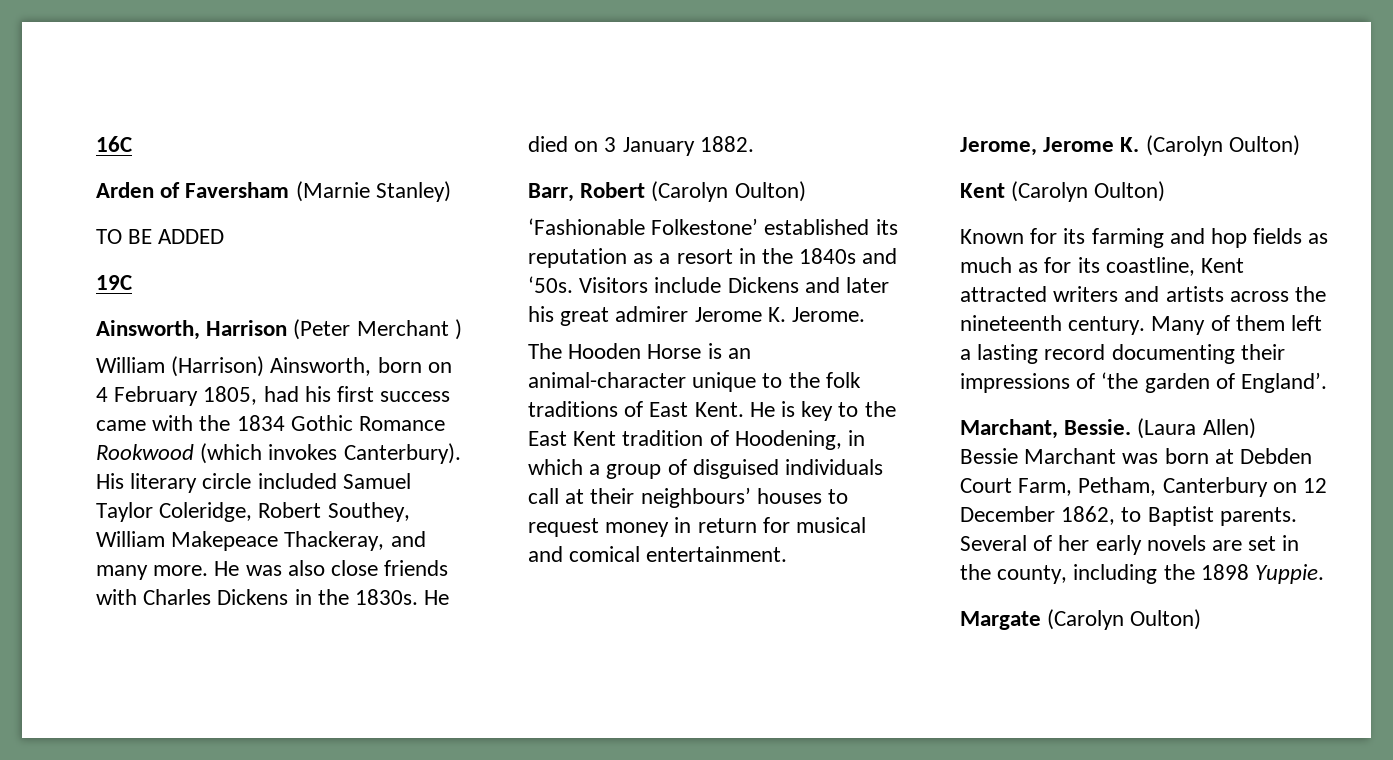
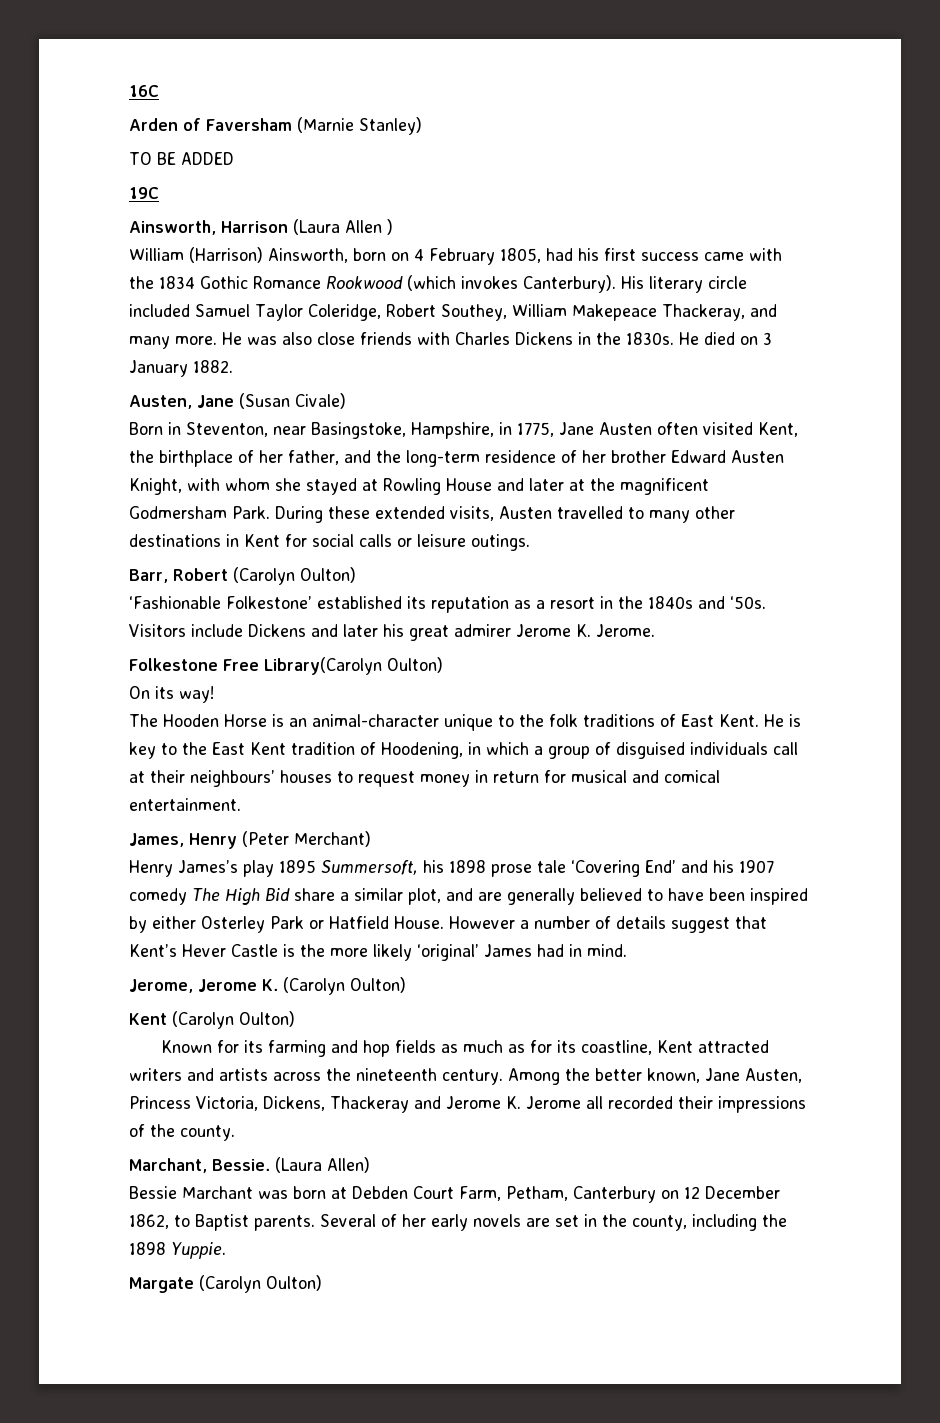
[293,319,449,340] (Peter Merchant -> [293,219,382,235] (Laura Allen
(754, 144) none -> [129,393,346,409] [129,422,798,439] [129,450,784,467] [129,478,709,495] [129,506,735,523] [129,534,530,551] // Austen, Jane (Susan Civale) // Born in Steventon, near Basingstoke, Hampshire, in 1775, Jane Austen often visited Kent, the birthplace of her father, and the long-term residence of her brother Edward Austen Knight, with whom she stayed at Rowling House and later at the magnificent Godmersham Park. During these extended visits, Austen travelled to many other destinations in Kent for social calls or leisure outings.
(866, 314) none -> [129,657,443,675] [129,686,214,703] // Folkestone Free Library(Carolyn Oulton) // On its way!
(788, 554) none -> [129,831,371,849] [129,860,774,877] [129,888,808,905] [129,916,767,933] [129,944,627,961] // James, Henry (Peter Merchant) // Henry James’s play 1895 Summersoft, his 1898 prose tale ‘Covering End’ and his 1907 comedy The High Bid share a similar plot, and are generally believed to have been inspired by either Osterley Park or Hatfield House. However a number of details suggest that Kent’s Hever Castle is the more likely ‘original’ James had in mind.
[1151,315,1323,335] [960,344,1285,364] [960,372,1328,393] Many of them left a lasting record documenting their impressions of ‘the garden of England’. -> [508,1068,802,1085] [129,1096,806,1113] [129,1124,235,1141] Among the better known, Jane Austen, Princess Victoria, Dickens, Thackeray and Jerome K. Jerome all recorded their impressions of the county.

